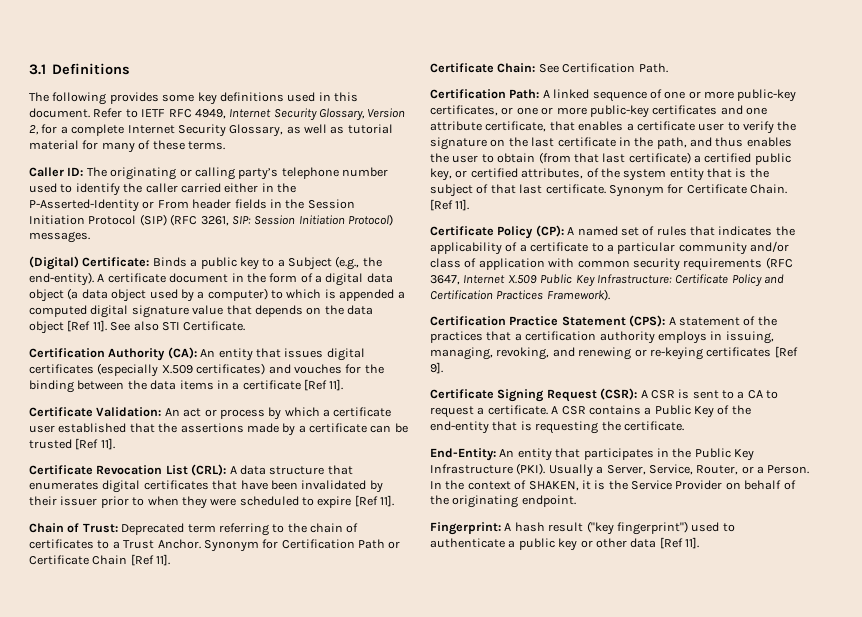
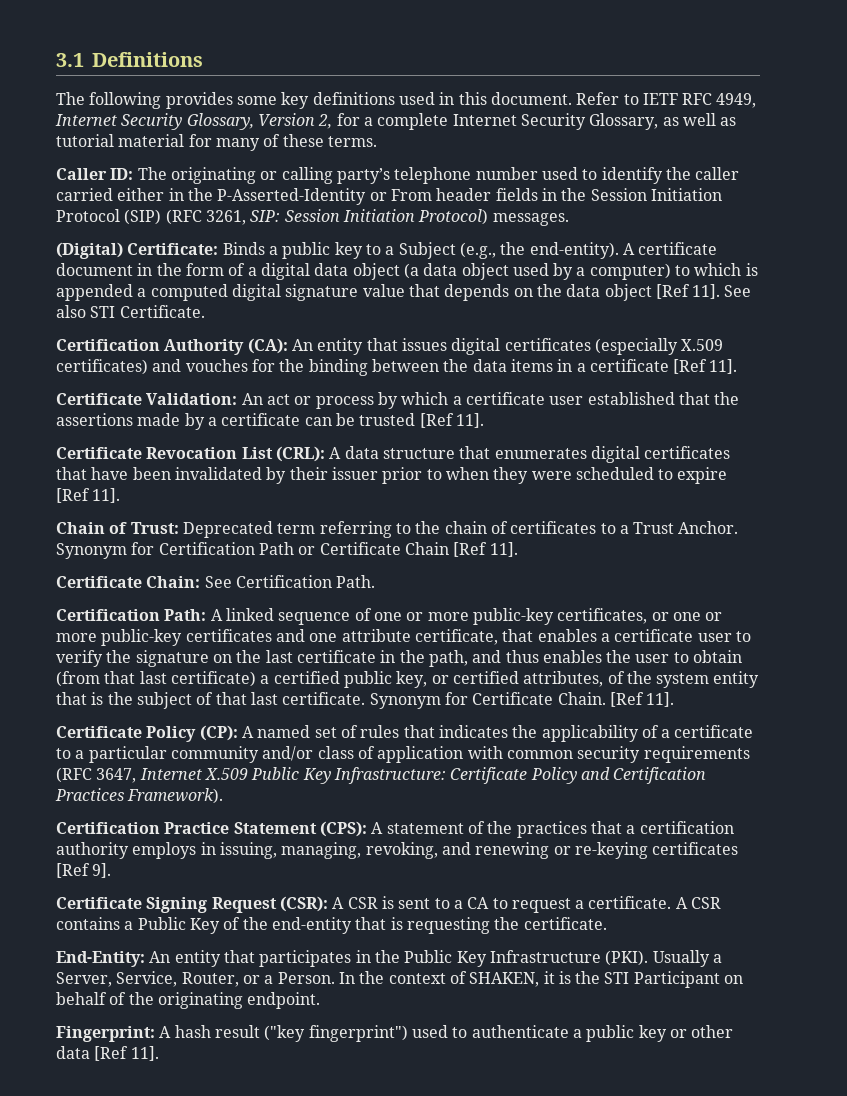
[631,480,723,490] Service Provider -> [604,971,720,988] STI Participant

